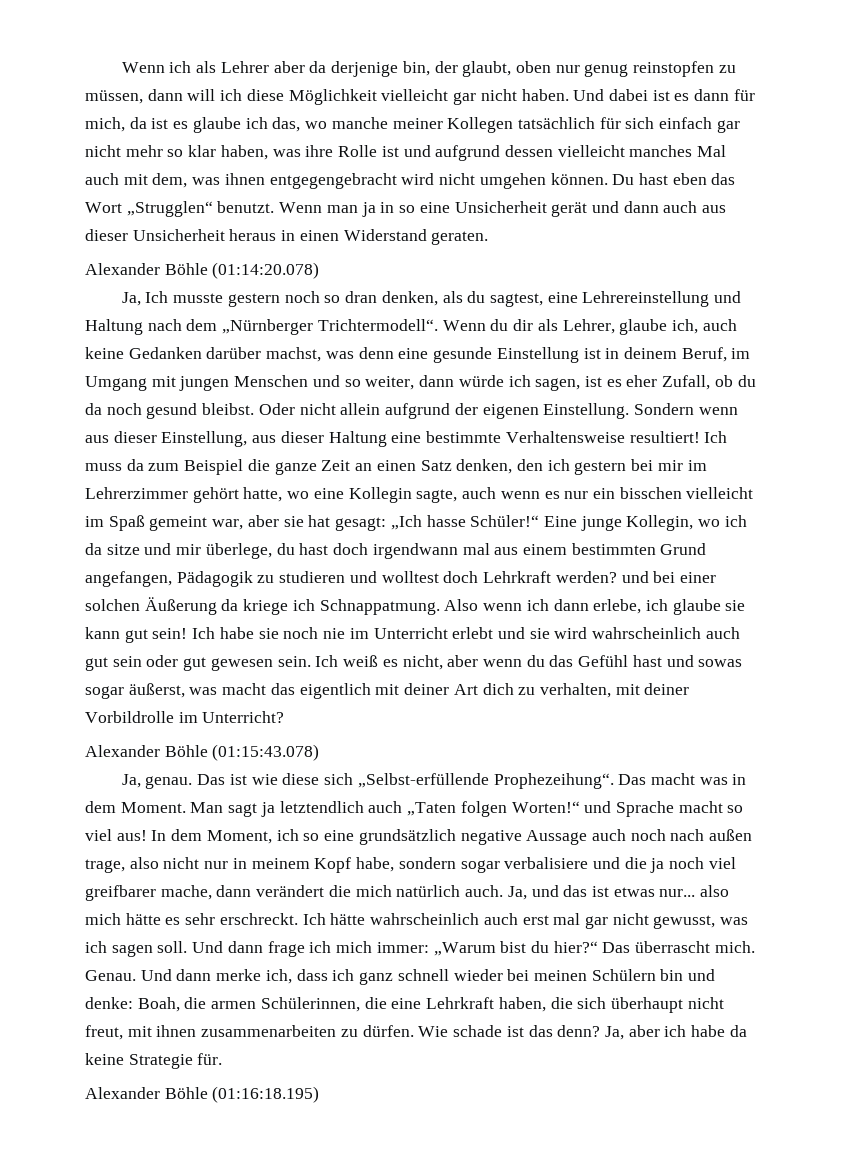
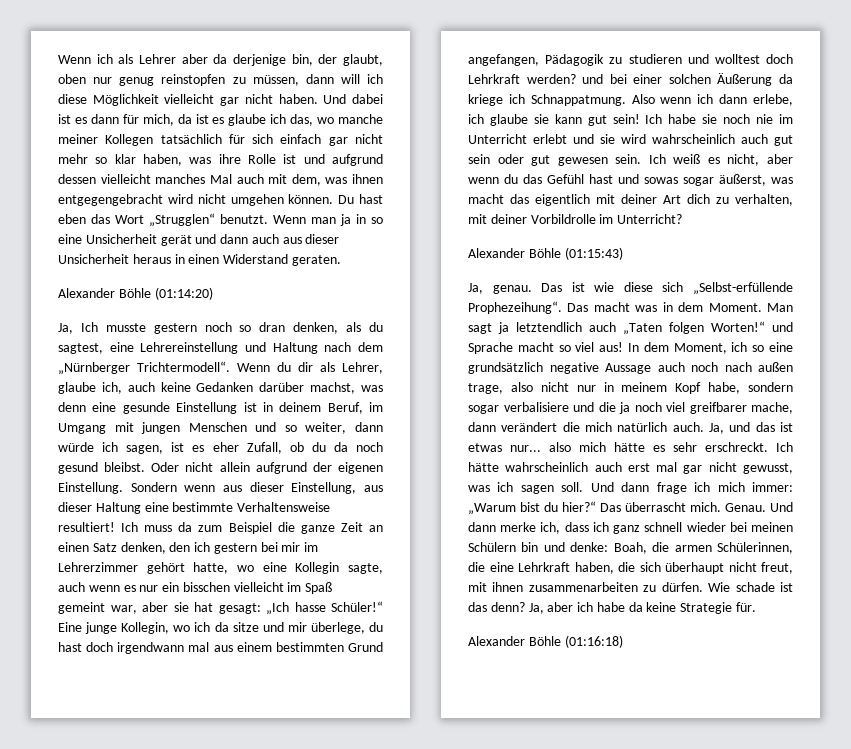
[212,262,320,279] (01:14:20.078) -> [154,287,213,300] (01:14:20)
[212,744,320,761] (01:15:43.078) -> [564,247,623,260] (01:15:43)
[212,1086,320,1103] (01:16:18.195) -> [564,635,623,648] (01:16:18)

